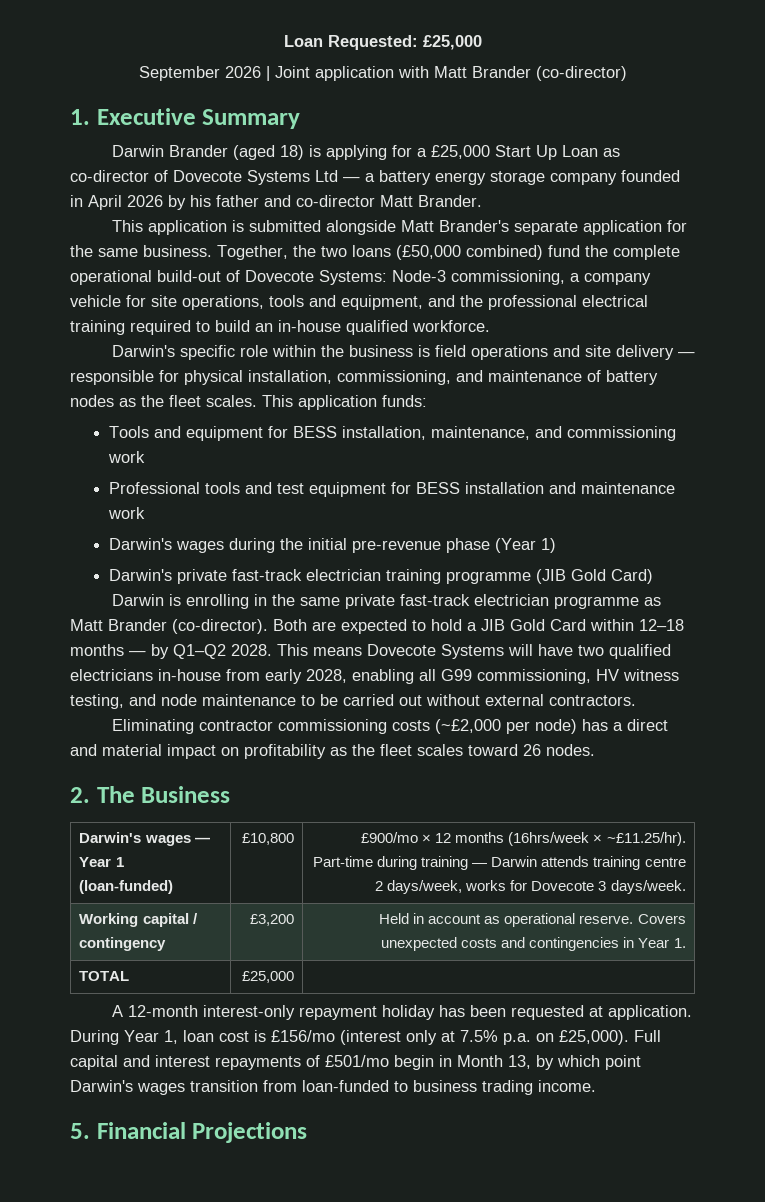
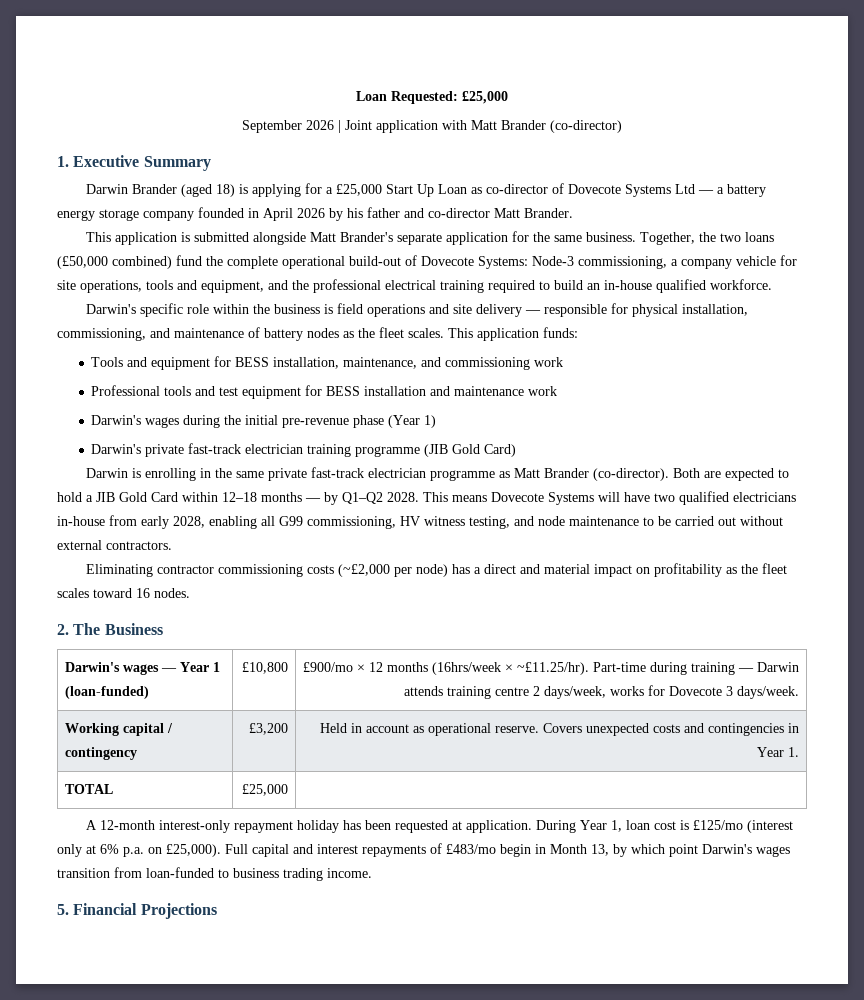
[523,744,541,756] 26 -> [136,588,150,598] 16
[271,1030,335,1042] £156/mo -> [693,820,744,830] £125/mo
[460,1030,498,1042] 7.5% -> [100,844,119,854] 6%
[325,1055,389,1067] £501/mo -> [446,844,496,854] £483/mo

